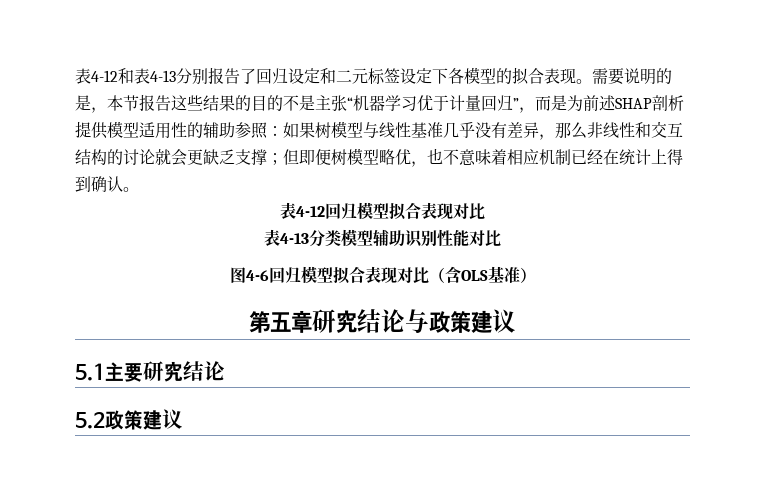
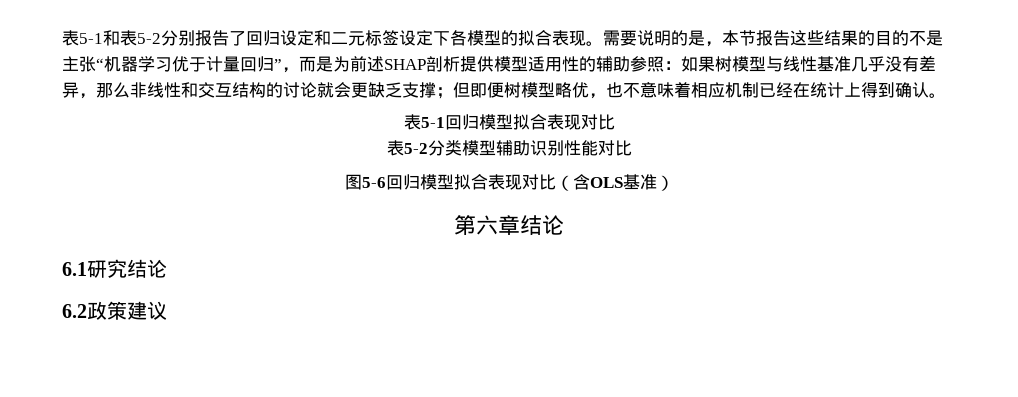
[75,68,176,84] 表4-12和表4-13 -> [62,30,161,46] 表5-1和表5-2
[296,206,325,217] 4-12 -> [420,117,445,128] 5-1
[280,233,309,244] 4-13 -> [403,143,428,154] 5-2
[245,270,269,281] 4-6 -> [361,177,386,188] 5-6
[270,309,516,333] [75,362,143,382] 五章研究结论与政策建议 // 5.1主要 -> [476,215,564,235] [62,262,87,276] 六章结论 // 6.1
[75,412,105,429] 5.2 -> [62,304,87,318] 6.2

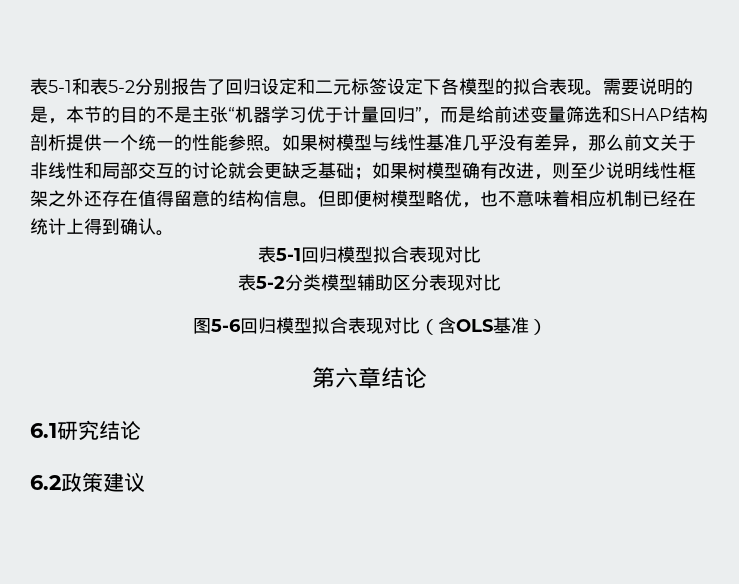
[756,30,858,46] 报告这些结果 -> (102, 114) none
[333,56,681,72] 为前述SHAP剖析提供模型适用性的辅助参照： -> [476,106,708,123] [30,134,282,152] 给前述变量筛选和SHAP结构剖析提供一个统一的性能参照。
[130,82,453,99] 非线性和交互结构的讨论就会更缺乏支撑； -> [624,134,696,151] [30,162,696,180] [30,190,318,208] 前文关于非线性和局部交互的讨论就会更缺乏基础；如果树模型确有改进，则至少说明线性框架之外还存在值得留意的结构信息。
[529,140,598,156] 识别性能 -> [393,274,465,291] 区分表现

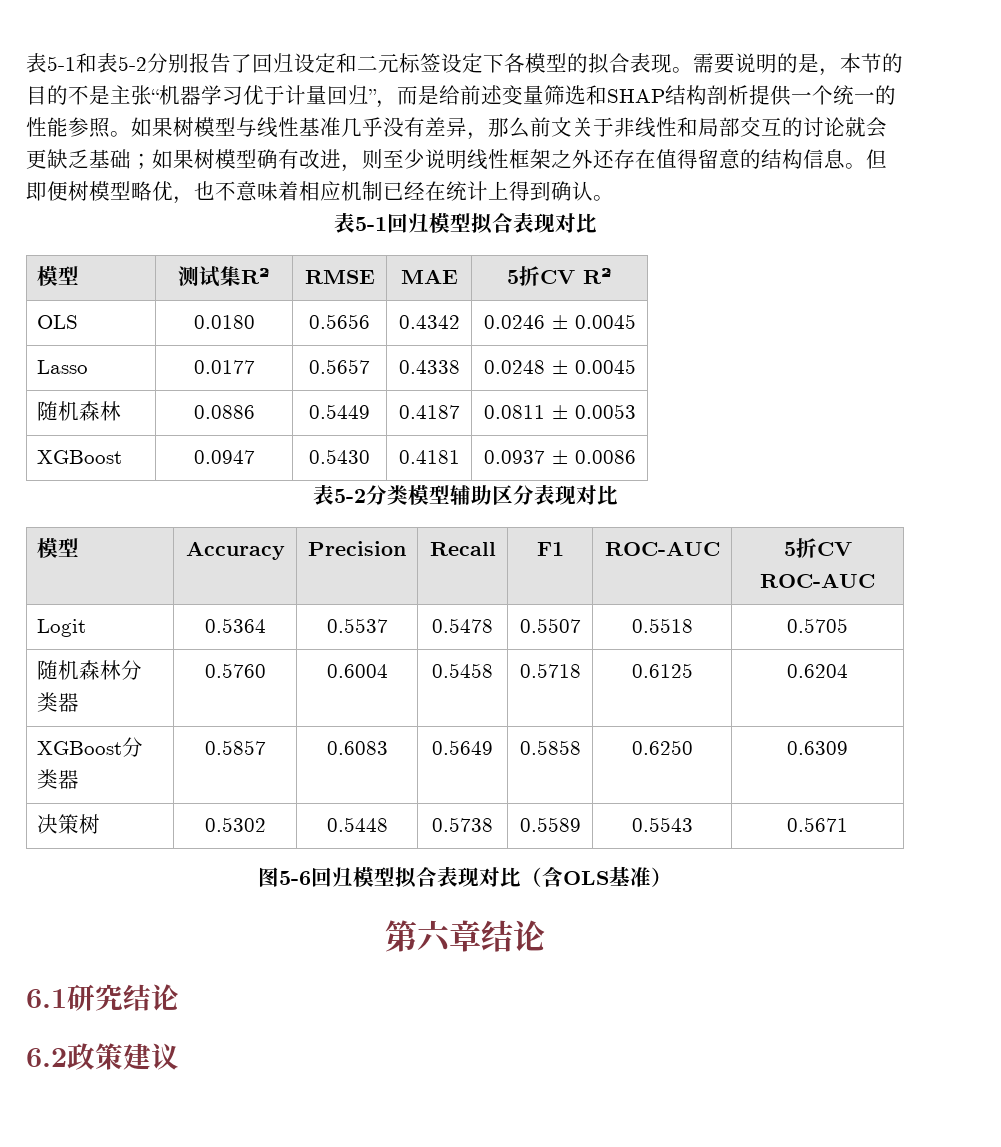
(481, 254) none -> [37,266,80,286] [178,266,270,287] [304,270,375,284] [400,269,458,284] [507,266,612,286] [37,315,79,329] [193,315,255,329] [309,314,370,329] [398,315,460,329] [483,314,636,329] [37,360,89,374] [193,360,255,374] [309,359,370,374] [398,360,460,374] [483,359,636,374] [37,401,122,421] [193,405,255,419] [309,404,370,419] [398,405,460,419] [483,404,636,419] [37,450,123,464] [193,450,255,464] [309,449,370,464] [398,450,460,464] [483,450,636,464] // 模型 | 测试集R² | RMSE | MAE | 5折CV R² // OLS | 0.0180 | 0.5656 | 0.4342 | 0.0246 ± 0.0045 // Lasso | 0.0177 | 0.5657 | 0.4338 | 0.0248 ± 0.0045 // 随机森林 | 0.0886 | 0.5449 | 0.4187 | 0.0811 ± 0.0053 // XGBoost | 0.0947 | 0.5430 | 0.4181 | 0.0937 ± 0.0086
(501, 282) none -> [37,538,80,558] [185,541,285,560] [308,541,406,556] [429,542,496,556] [536,542,564,556] [604,541,720,556] [783,538,852,558] [760,573,875,588] [37,619,87,637] [204,618,266,633] [326,618,388,633] [432,618,493,633] [519,618,581,633] [631,618,693,633] [787,618,848,633] [37,660,143,680] [37,692,80,712] [204,663,266,678] [326,664,388,678] [432,663,493,678] [519,663,581,678] [631,663,693,678] [787,664,848,678] [37,737,144,757] [37,769,80,789] [204,740,266,755] [326,741,388,755] [432,740,493,755] [519,740,581,755] [631,740,693,755] [787,741,848,755] [37,814,101,834] [204,817,266,832] [326,817,388,832] [432,817,493,832] [519,817,581,832] [631,817,693,832] [787,817,848,832] // 模型 | Accuracy | Precision | Recall | F1 | ROC-AUC | 5折CV ROC-AUC // Logit | 0.5364 | 0.5537 | 0.5478 | 0.5507 | 0.5518 | 0.5705 // 随机森林分类器 | 0.5760 | 0.6004 | 0.5458 | 0.5718 | 0.6125 | 0.6204 // XGBoost分类器 | 0.5857 | 0.6083 | 0.5649 | 0.5858 | 0.6250 | 0.6309 // 决策树 | 0.5302 | 0.5448 | 0.5738 | 0.5589 | 0.5543 | 0.5671

